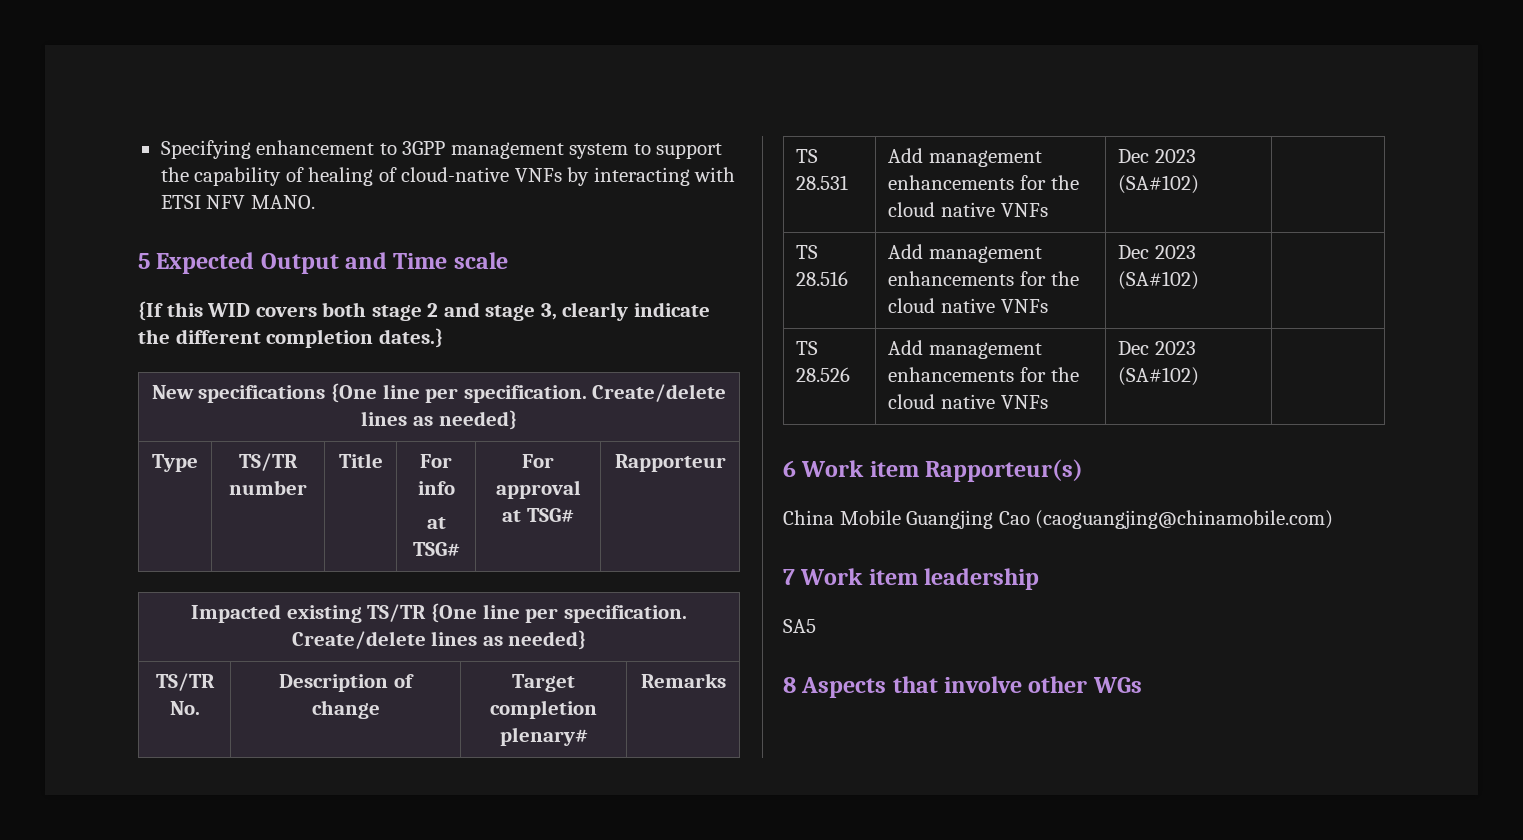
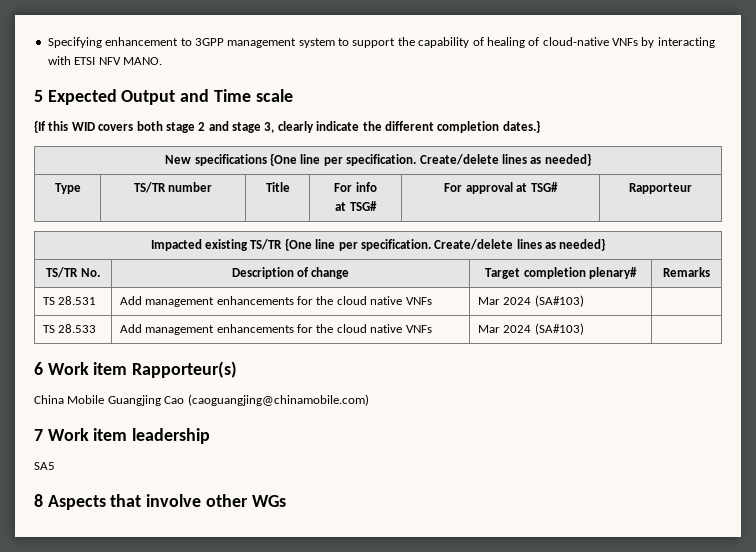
[1118,149,1196,163] [1118,175,1200,194] [796,245,819,259] [796,271,849,286] [888,244,1042,263] [888,271,1079,286] [888,298,1048,313] [1118,245,1196,259] [1118,271,1200,290] [796,341,819,355] [796,367,851,382] [888,340,1042,359] [888,367,1079,382] [888,394,1048,409] [1118,341,1196,355] [1118,367,1200,386] Dec 2023 (SA#102) | // TS 28.516 | Add management enhancements for the cloud native VNFs | Dec 2023 (SA#102) | // TS 28.526 | Add management enhancements for the cloud native VNFs | Dec 2023 (SA#102) -> [477,295,584,307] [42,324,97,333] [119,324,432,335] [477,323,584,335] Mar 2024 (SA#103) | // TS 28.533 | Add management enhancements for the cloud native VNFs | Mar 2024 (SA#103)

